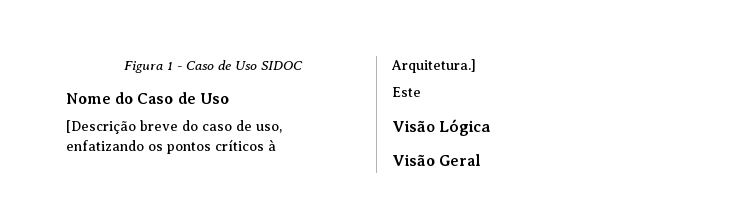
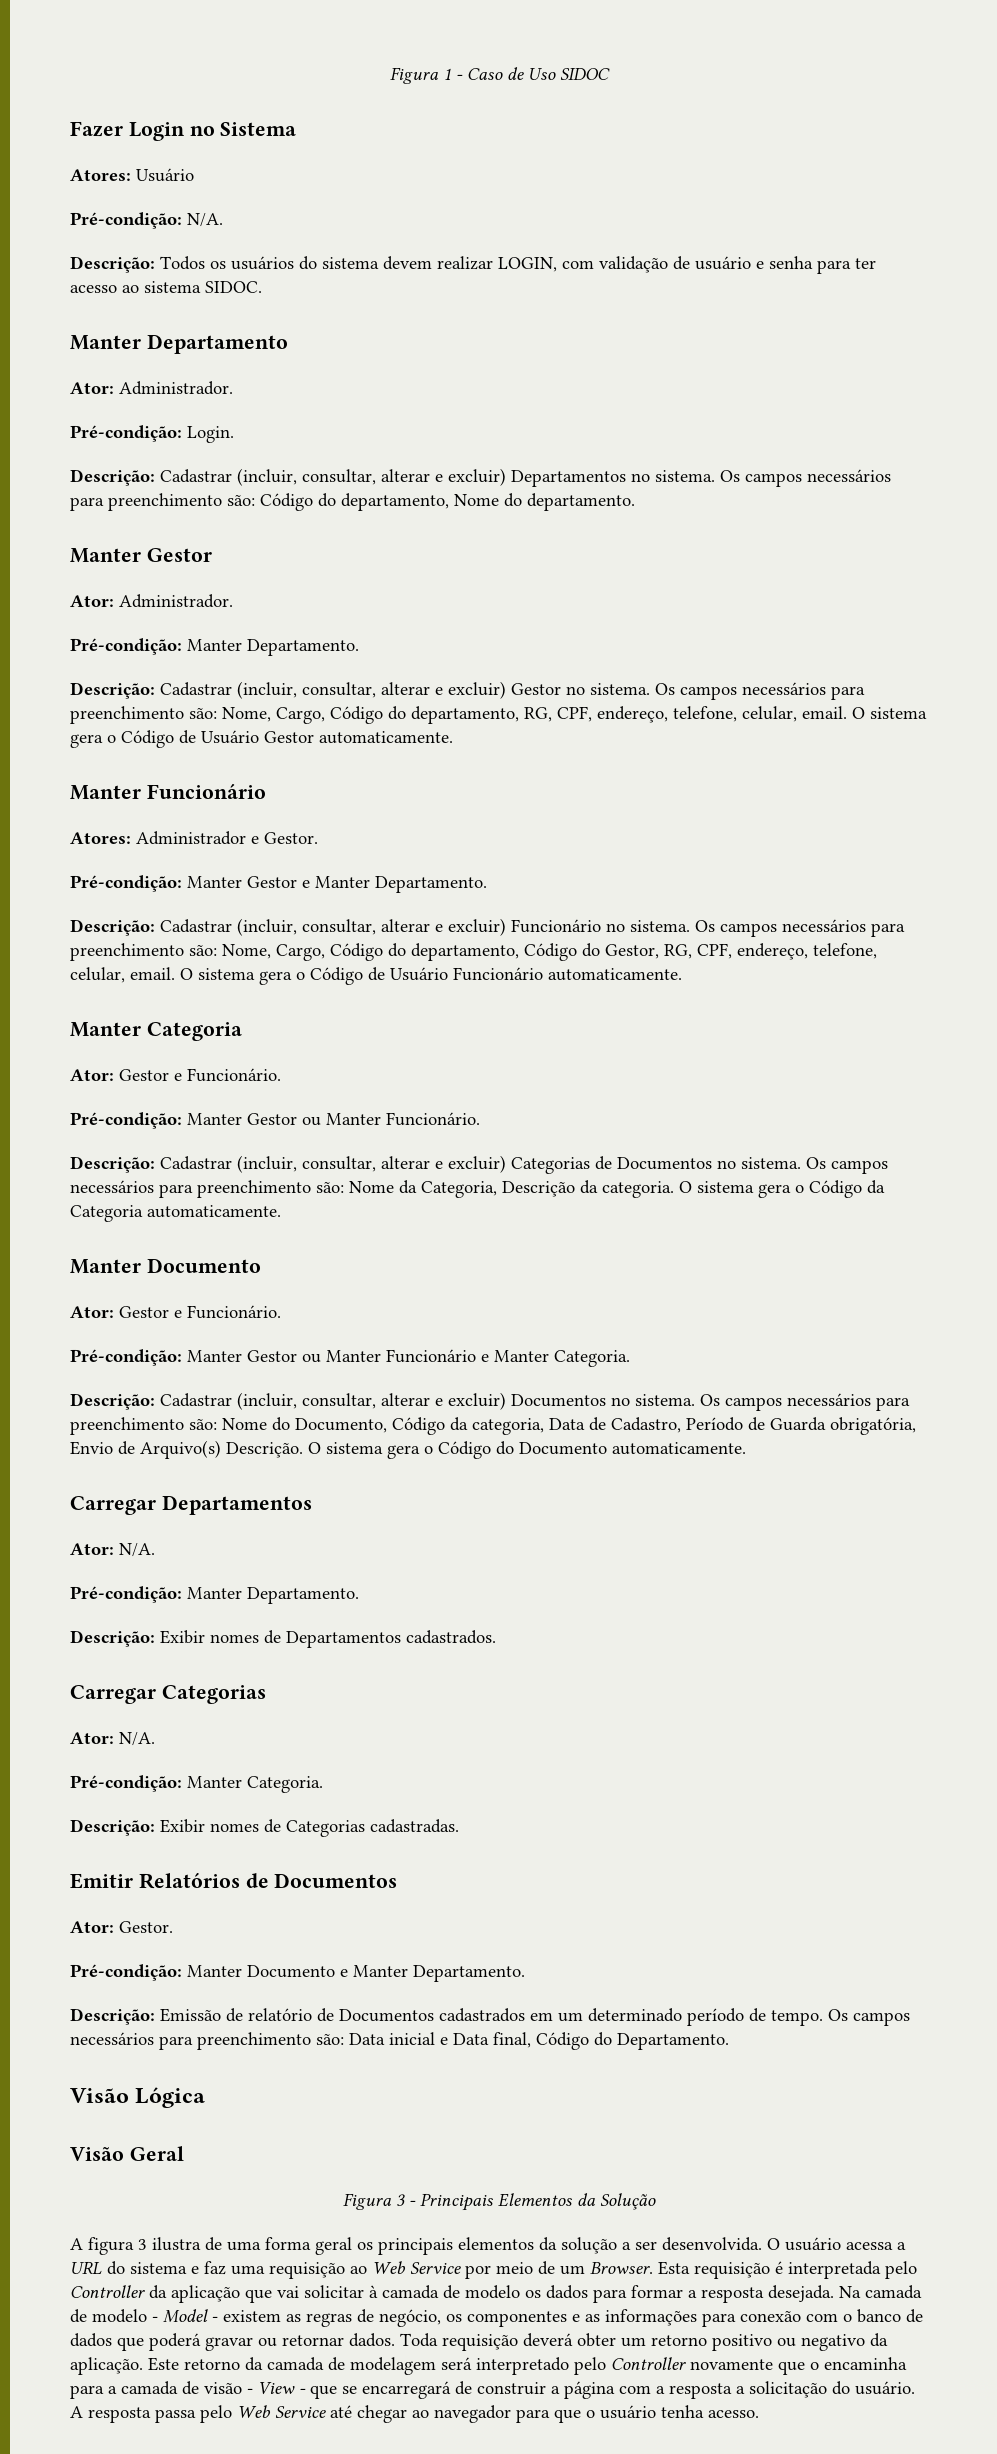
[66,92,229,104] [66,120,282,134] [66,139,276,154] [391,59,476,73] [392,87,421,97] [392,119,492,136] [392,154,482,166] Nome do Caso de Uso // [Descrição breve do caso de uso, enfatizando os pontos críticos à Arquitetura.] // Este // Visão Lógica // Visão Geral -> [70,121,297,141] [70,168,194,182] [70,212,223,229] [70,256,876,274] [70,281,262,293] [70,334,288,354] [70,381,233,395] [70,425,234,443] [70,468,891,487] [70,493,635,511] [70,548,212,563] [70,594,233,608] [70,638,359,656] [70,681,865,700] [70,706,927,724] [70,730,453,748] [70,784,266,800] [70,831,318,845] [70,875,487,893] [70,918,905,937] [70,943,877,961] [70,967,682,985] [70,1022,242,1041] [70,1068,281,1082] [70,1112,480,1129] [70,1155,888,1174] [70,1180,885,1198] [70,1205,281,1222] [70,1258,261,1274] [70,1305,281,1319] [70,1349,630,1367] [70,1392,910,1411] [70,1417,916,1435] [70,1440,746,1459] [70,1495,312,1515] [70,1543,155,1557] [70,1586,359,1604] [70,1630,496,1648] [70,1685,266,1704] [70,1732,155,1746] [70,1775,323,1793] [70,1819,459,1837] [70,1873,398,1889] [70,1921,173,1933] [70,1964,525,1982] [70,2008,910,2026] [70,2032,729,2050] [70,2087,206,2108] [70,2146,184,2161] [342,2193,656,2211] [70,2237,906,2255] [70,2261,917,2279] [70,2285,922,2303] [70,2309,923,2327] [70,2333,888,2351] [70,2357,907,2375] [70,2381,915,2399] [70,2405,759,2423] Fazer Login no Sistema // Atores: Usuário // Pré-condição: N/A. // Descrição: Todos os usuários do sistema devem realizar LOGIN, com validação de usuário e senha para ter acesso ao sistema SIDOC. // Manter Departamento // Ator: Administrador. // Pré-condição: Login. // Descrição: Cadastrar (incluir, consultar, alterar e excluir) Departamentos no sistema. Os campos necessários para preenchimento são: Código do departamento, Nome do departamento. // Manter Gestor // Ator: Administrador. // Pré-condição: Manter Departamento. // Descrição: Cadastrar (incluir, consultar, alterar e excluir) Gestor no sistema. Os campos necessários para preenchimento são: Nome, Cargo, Código do departamento, RG, CPF, endereço, telefone, celular, email. O sistema gera o Código de Usuário Gestor automaticamente. // Manter Funcionário // Atores: Administrador e Gestor. // Pré-condição: Manter Gestor e Manter Departamento. // Descrição: Cadastrar (incluir, consultar, alterar e excluir) Funcionário no sistema. Os campos necessários para preenchimento são: Nome, Cargo, Código do departamento, Código do Gestor, RG, CPF, endereço, telefone, celular, email. O sistema gera o Código de Usuário Funcionário automaticamente. // Manter Categoria // Ator: Gestor e Funcionário. // Pré-condição: Manter Gestor ou Manter Funcionário. // Descrição: Cadastrar (incluir, consultar, alterar e excluir) Categorias de Documentos no sistema. Os campos necessários para preenchimento são: Nome da Categoria, Descrição da categoria. O sistema gera o Código da Categoria automaticamente. // Manter Documento // Ator: Gestor e Funcionário. // Pré-condição: Manter Gestor ou Manter Funcionário e Manter Categoria. // Descrição: Cadastrar (incluir, consultar, alterar e excluir) Documentos no sistema. Os campos necessários para preenchimento são: Nome do Documento, Código da categoria, Data de Cadastro, Período de Guarda obrigatória, Envio de Arquivo(s) Descrição. O sistema gera o Código do Documento automaticamente. // Carregar Departamentos // Ator: N/A. // Pré-condição: Manter Departamento. // Descrição: Exibir nomes de Departamentos cadastrados. // Carregar Categorias // Ator: N/A. // Pré-condição: Manter Categoria. // Descrição: Exibir nomes de Categorias cadastradas. // Emitir Relatórios de Documentos // Ator: Gestor. // Pré-condição: Manter Documento e Manter Departamento. // Descrição: Emissão de relatório de Documentos cadastrados em um determinado período de tempo. Os campos necessários para preenchimento são: Data inicial e Data final, Código do Departamento. // Visão Lógica // Visão Geral // Figura 3 - Principais Elementos da Solução // A figura 3 ilustra de uma forma geral os principais elementos da solução a ser desenvolvida. O usuário acessa a URL do sistema e faz uma requisição ao Web Service por meio de um Browser. Esta requisição é interpretada pelo Controller da aplicação que vai solicitar à camada de modelo os dados para formar a resposta desejada. Na camada de modelo - Model - existem as regras de negócio, os componentes e as informações para conexão com o banco de dados que poderá gravar ou retornar dados. Toda requisição deverá obter um retorno positivo ou negativo da aplicação. Este retorno da camada de modelagem será interpretado pelo Controller novamente que o encaminha para a camada de visão - View - que se encarregará de construir a página com a resposta a solicitação do usuário. A resposta passa pelo Web Service até chegar ao navegador para que o usuário tenha acesso.

